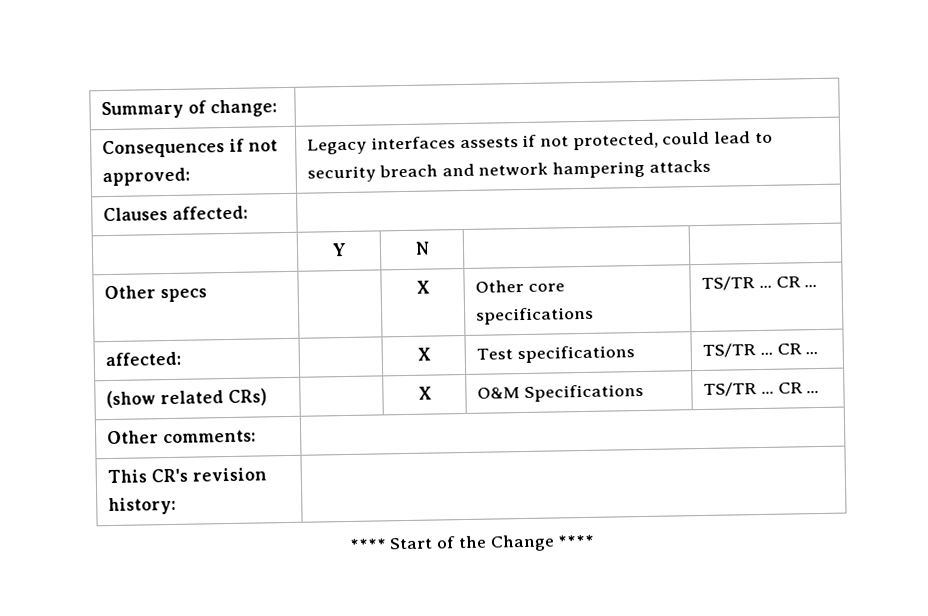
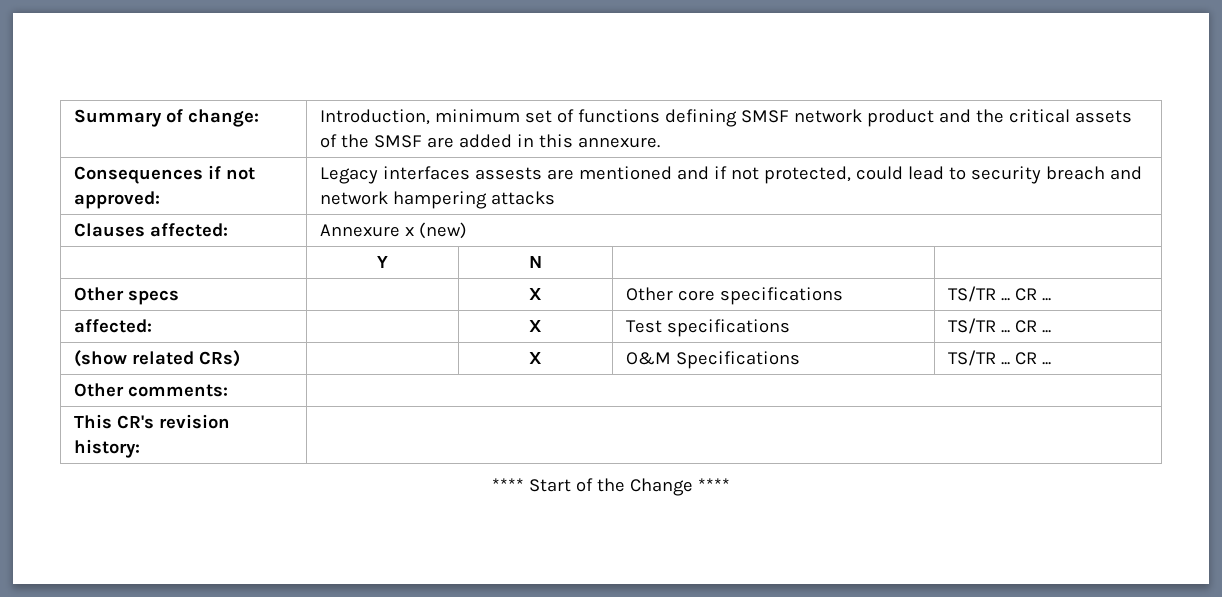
(277, 108) none -> [320,109,1133,127] [320,134,661,148] Introduction, minimum set of functions defining SMSF network product and the critical assets of the SMSF are added in this annexure.
(519, 143) none -> [547,166,710,180] are mentioned and
(248, 212) none -> [320,222,468,239] Annexure x (new)

